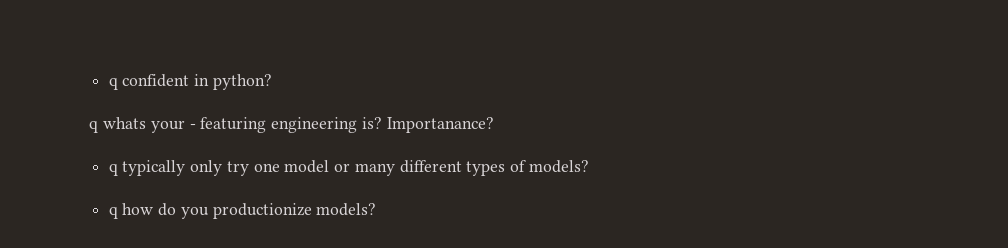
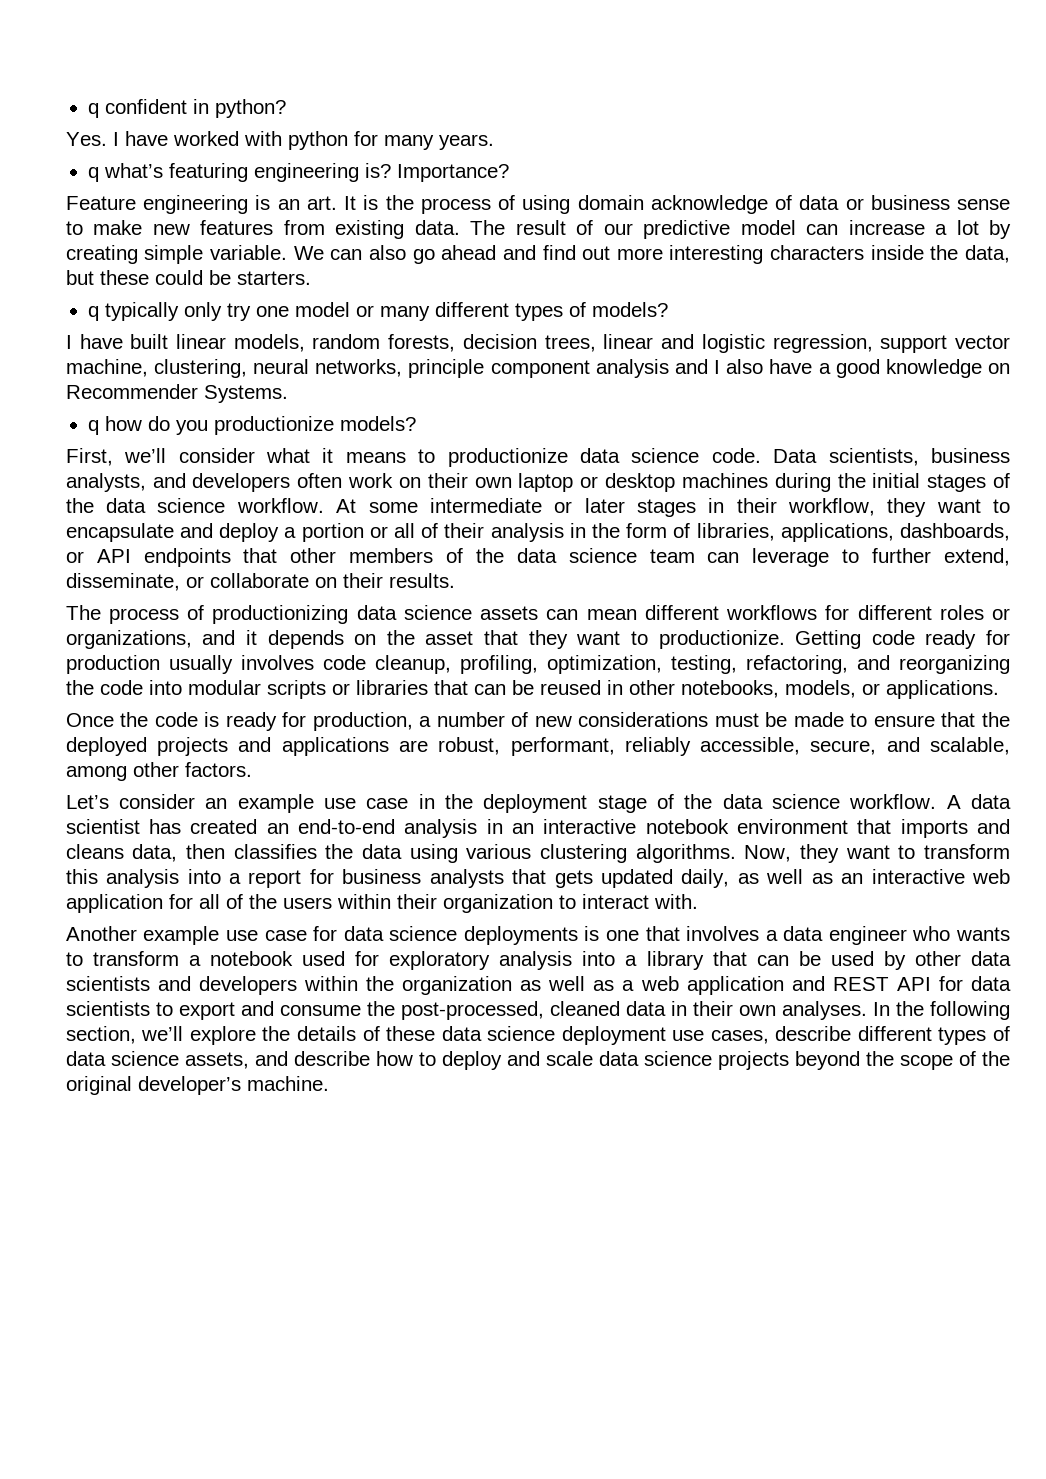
[89,117,494,133] q whats your - featuring engineering is? Importanance? -> [65,131,494,150] [88,163,510,182] [65,195,1010,214] [65,220,1011,239] [65,245,1010,264] [65,270,311,285] Yes. I have worked with python for many years. // q what’s featuring engineering is? Importance? // Feature engineering is an art. It is the process of using domain acknowledge of data or business sense to make new features from existing data. The result of our predictive model can increase a lot by creating simple variable. We can also go ahead and find out more interesting characters inside the data, but these could be starters.
(589, 166) none -> [65,334,1010,353] [65,359,1010,378] [65,384,288,403] // I have built linear models, random forests, decision trees, linear and logistic regression, support vector machine, clustering, neural networks, principle component analysis and I also have a good knowledge on Recommender Systems.
(377, 209) none -> [65,448,1010,467] [65,473,1010,492] [65,498,1010,517] [65,523,1010,542] [65,548,1011,567] [65,573,455,591] [65,605,1010,624] [65,630,1010,649] [65,655,1010,674] [65,680,999,699] [65,712,1010,731] [65,737,1010,756] [65,762,252,781] [65,794,1011,813] [65,819,1010,838] [65,844,1010,863] [65,869,1011,888] [65,894,698,913] [65,926,1010,945] [65,951,1012,970] [65,976,1011,995] [65,1001,1011,1020] [65,1026,1010,1045] [65,1051,1010,1070] [65,1076,329,1095] // First, we’ll consider what it means to productionize data science code. Data scientists, business analysts, and developers often work on their own laptop or desktop machines during the initial stages of the data science workflow. At some intermediate or later stages in their workflow, they want to encapsulate and deploy a portion or all of their analysis in the form of libraries, applications, dashboards, or API endpoints that other members of the data science team can leverage to further extend, disseminate, or collaborate on their results. // The process of productionizing data science assets can mean different workflows for different roles or organizations, and it depends on the asset that they want to productionize. Getting code ready for production usually involves code cleanup, profiling, optimization, testing, refactoring, and reorganizing the code into modular scripts or libraries that can be reused in other notebooks, models, or applications. // Once the code is ready for production, a number of new considerations must be made to ensure that the deployed projects and applications are robust, performant, reliably accessible, secure, and scalable, among other factors. // Let’s consider an example use case in the deployment stage of the data science workflow. A data scientist has created an end-to-end analysis in an interactive notebook environment that imports and cleans data, then classifies the data using various clustering algorithms. Now, they want to transform this analysis into a report for business analysts that gets updated daily, as well as an interactive web application for all of the users within their organization to interact with. // Another example use case for data science deployments is one that involves a data engineer who wants to transform a notebook used for exploratory analysis into a library that can be used by other data scientists and developers within the organization as well as a web application and REST API for data scientists to export and consume the post-processed, cleaned data in their own analyses. In the following section, we’ll explore the details of these data science deployment use cases, describe different types of data science assets, and describe how to deploy and scale data science projects beyond the scope of the original developer’s machine.

